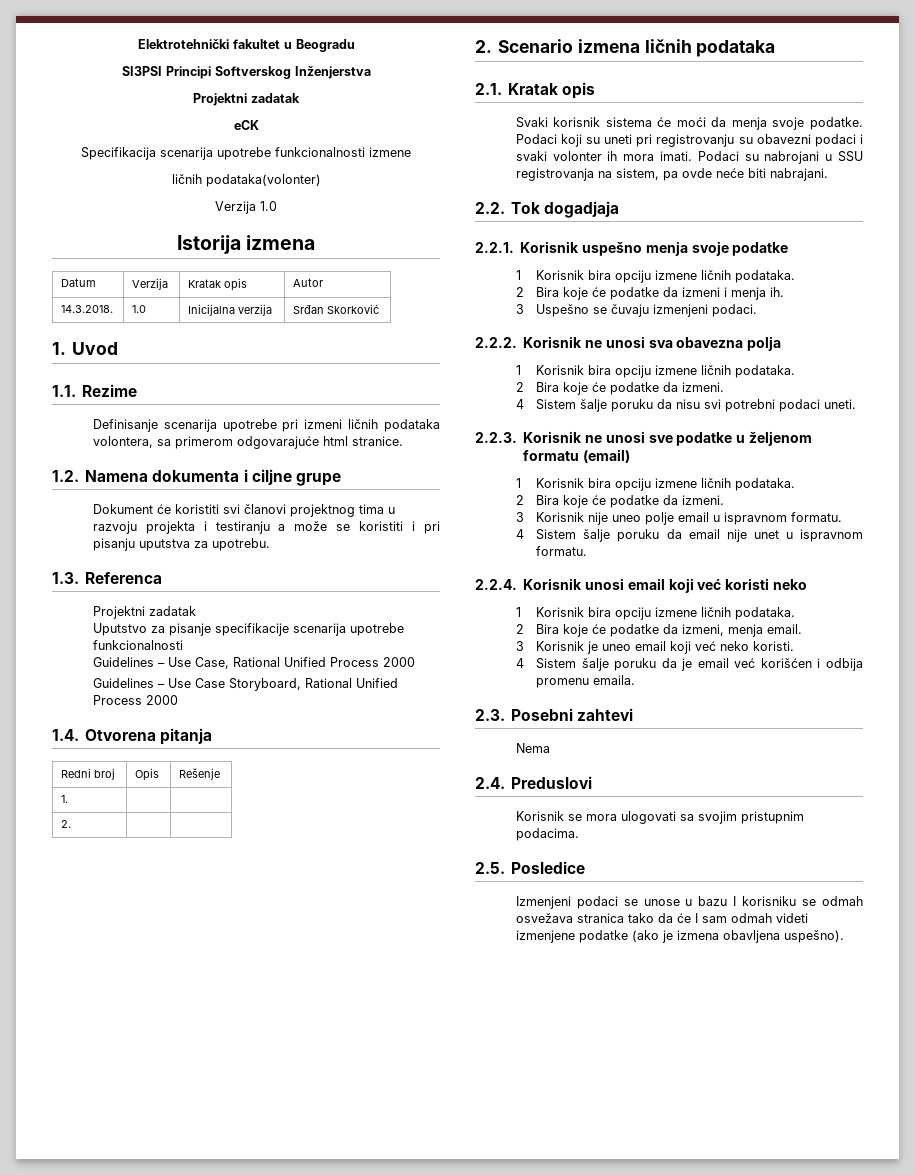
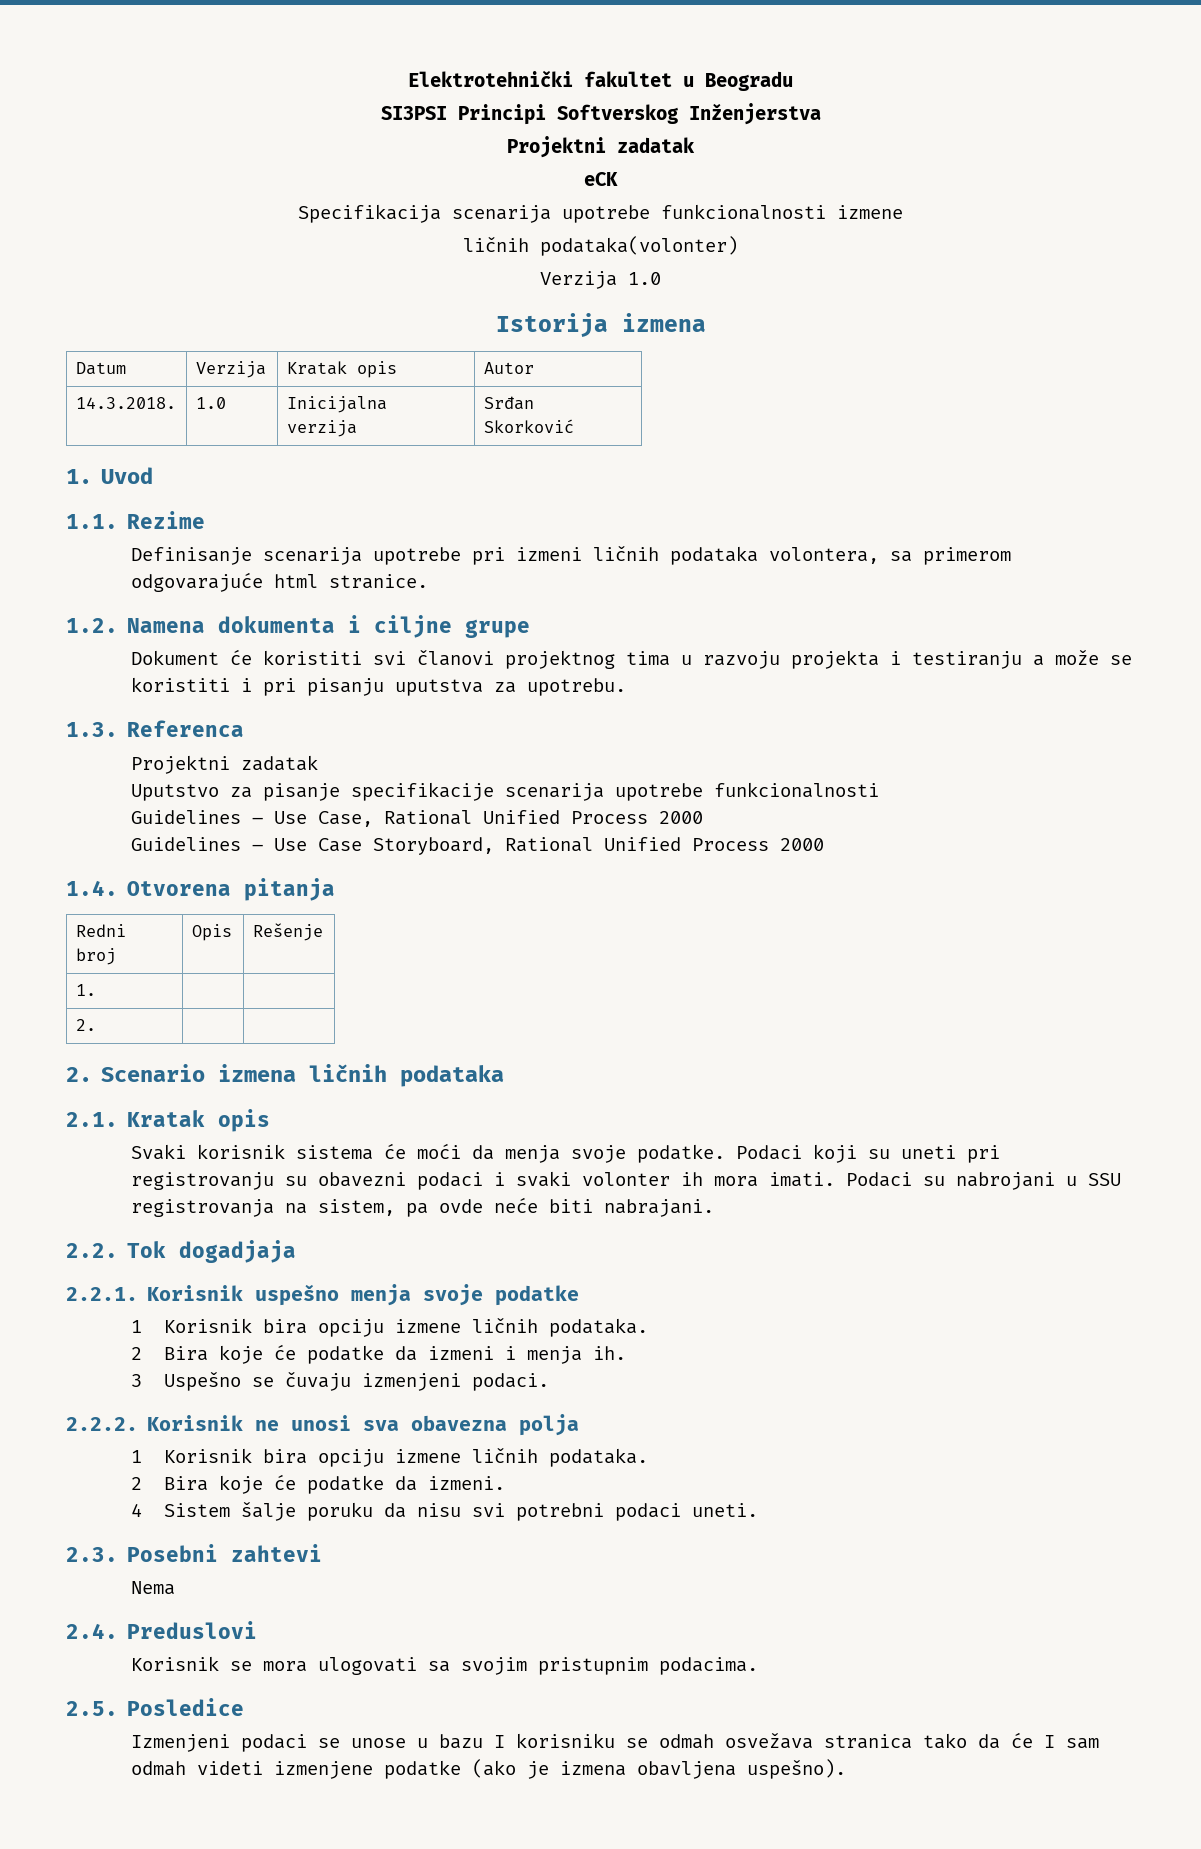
[475,431,812,446] [523,449,631,463] [515,478,796,491] [515,495,725,508] [515,512,843,525] [515,529,864,542] [536,546,588,556] [475,578,807,593] [515,607,796,620] [515,624,803,637] [515,641,795,654] [515,658,863,671] [536,675,636,688] // 2.2.3. Korisnik ne unosi sve podatke u željenom formatu (email) // 1 Korisnik bira opciju izmene ličnih podataka. // 2 Bira koje će podatke da izmeni. // 3 Korisnik nije uneo polje email u ispravnom formatu. // 4 Sistem šalje poruku da email nije unet u ispravnom formatu. // 2.2.4. Korisnik unosi email koji već koristi neko // 1 Korisnik bira opciju izmene ličnih podataka. // 2 Bira koje će podatke da izmeni, menja email. // 3 Korisnik je uneo email koji već neko koristi. // 4 Sistem šalje poruku da je email već korišćen i odbija promenu emaila. -> (759, 1510) none

